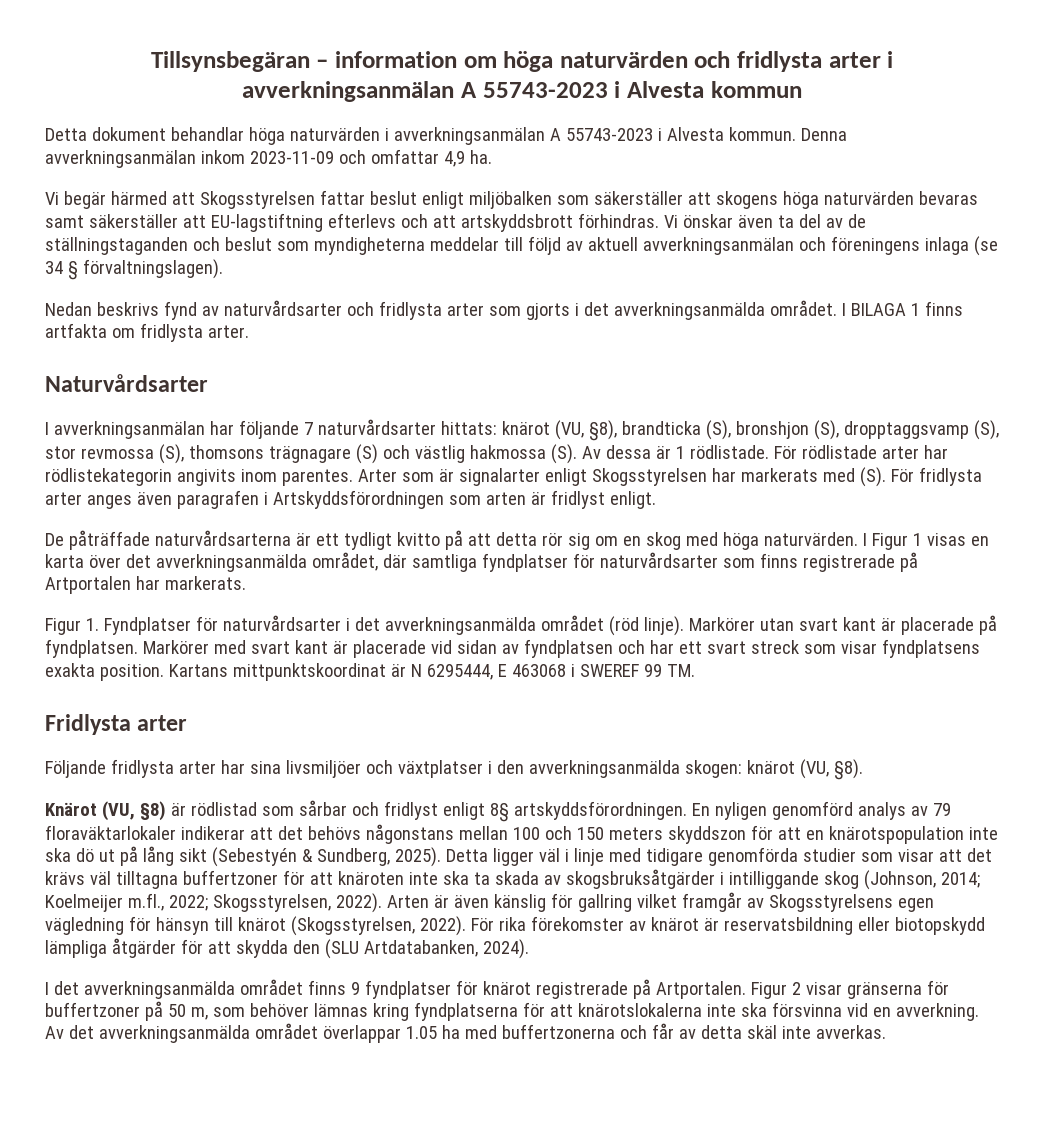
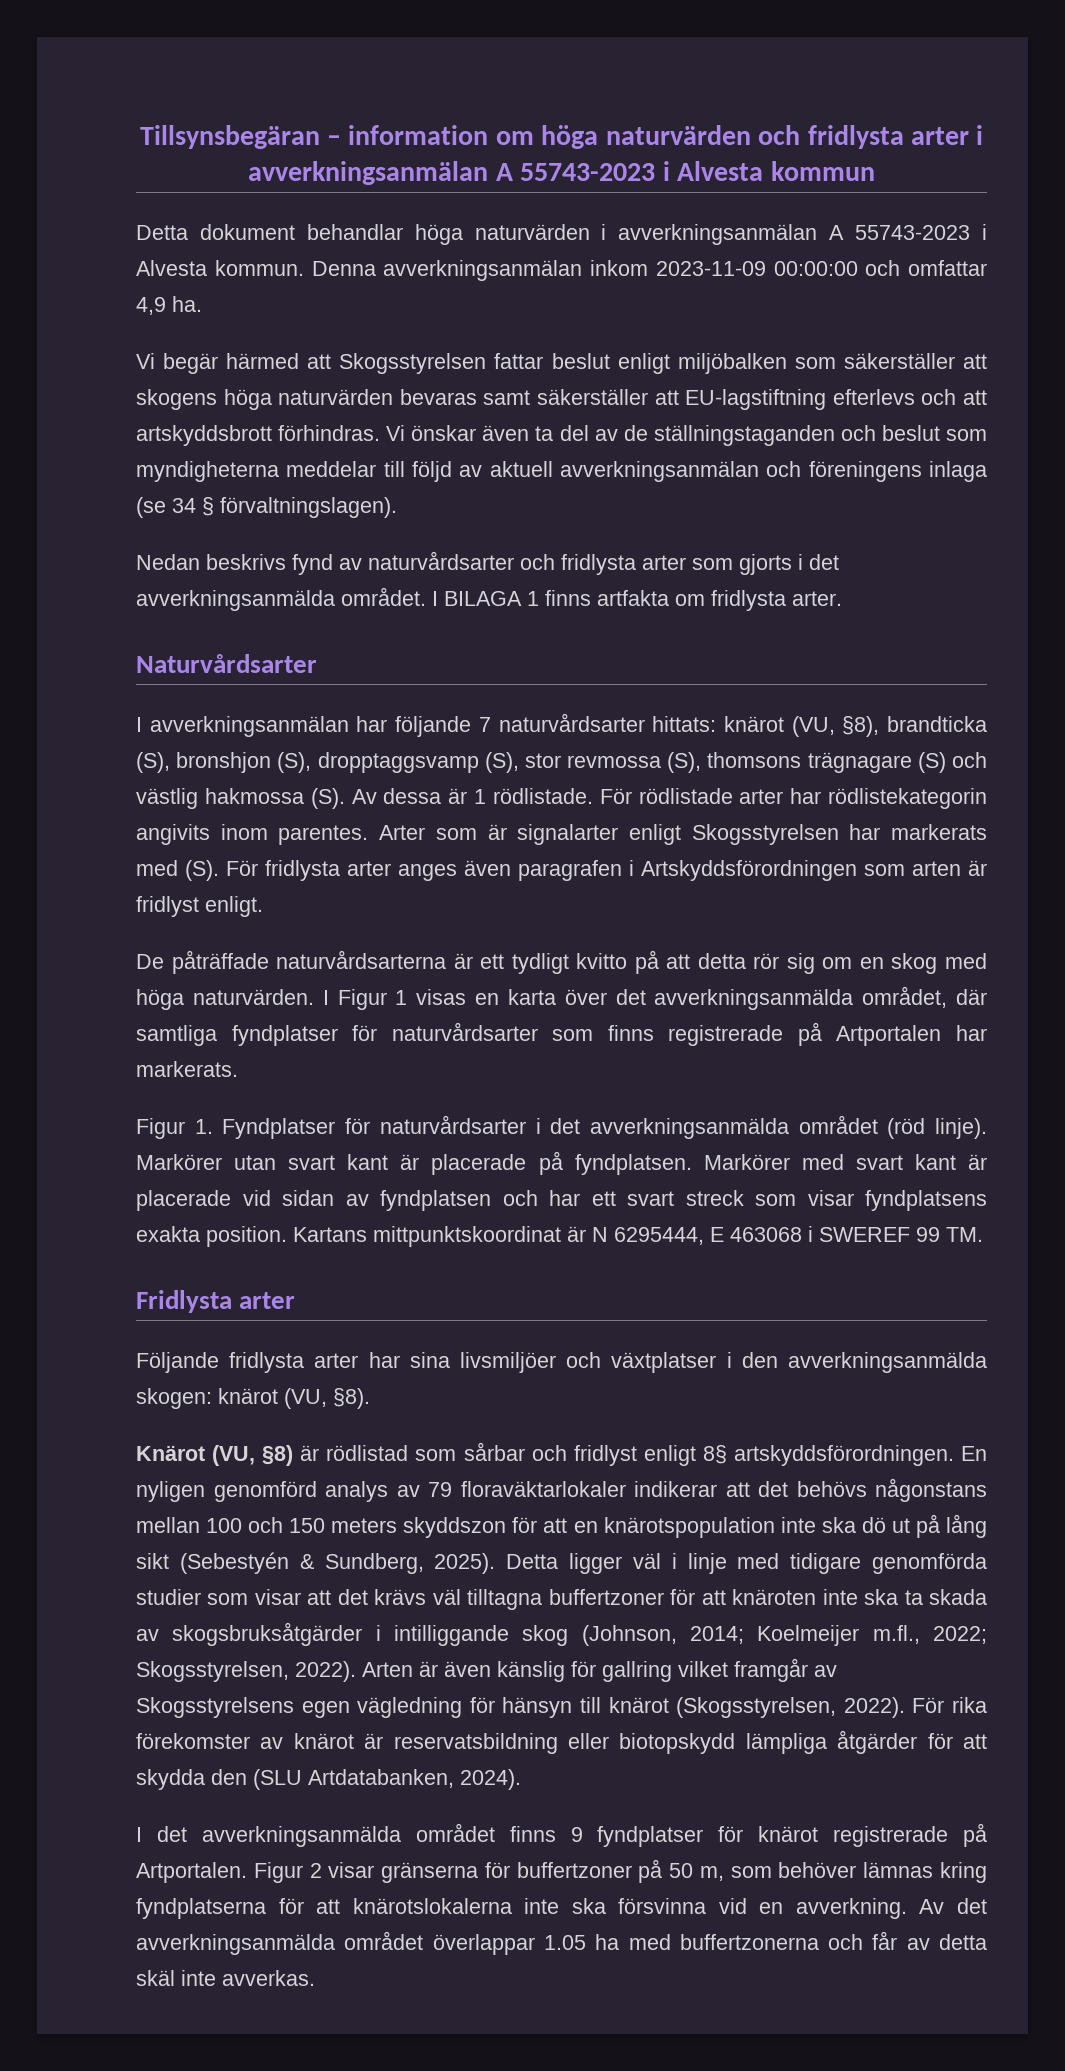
(334, 157) none -> [773,261,858,276] 00:00:00

